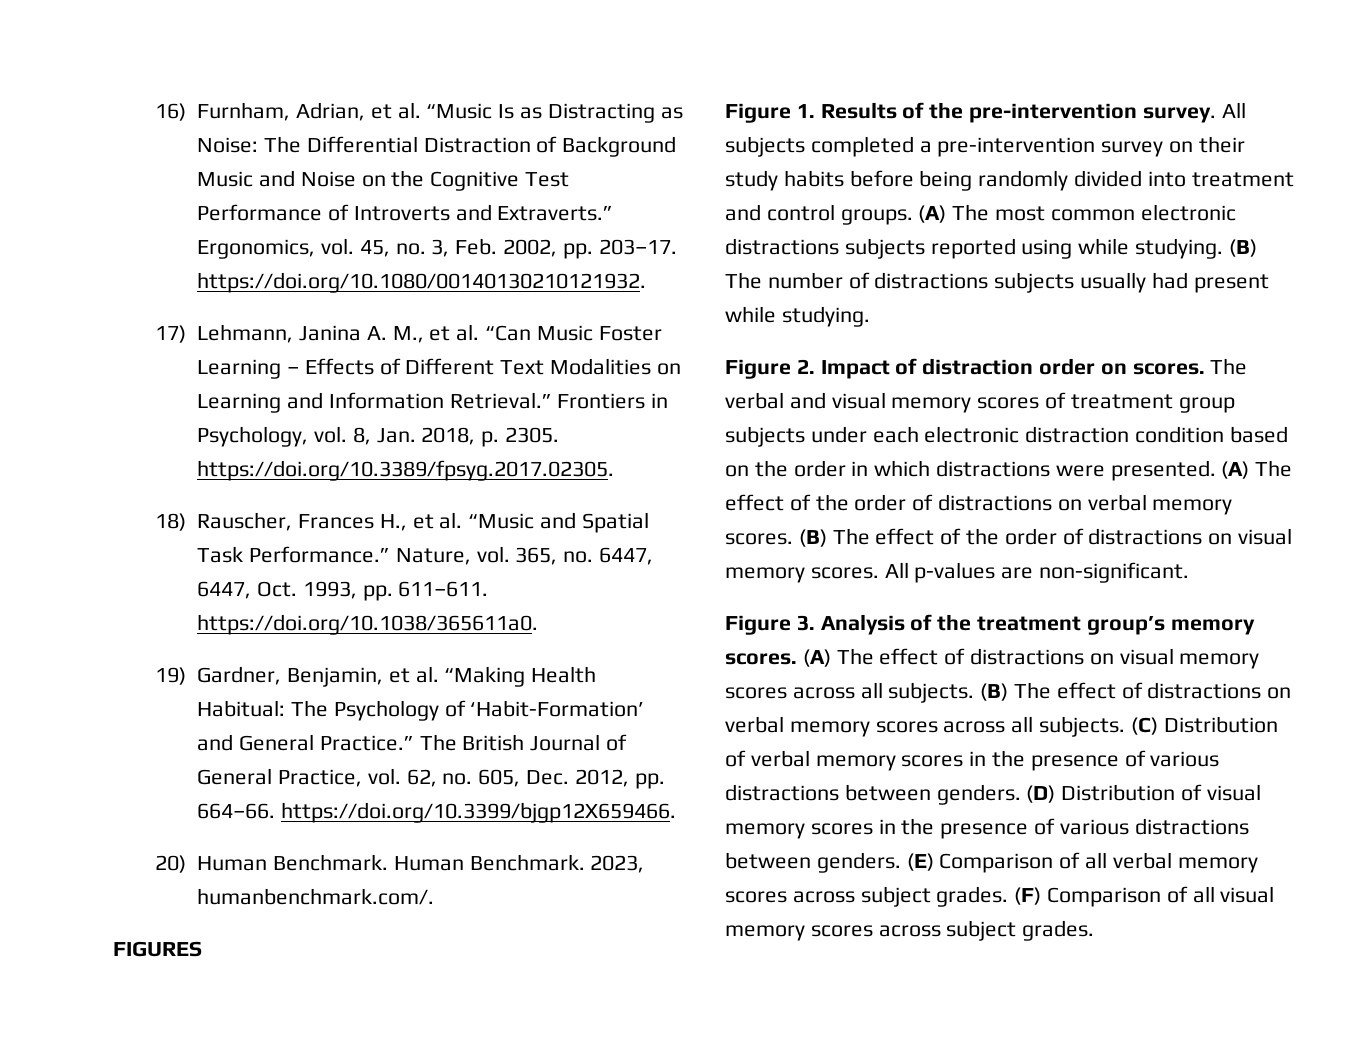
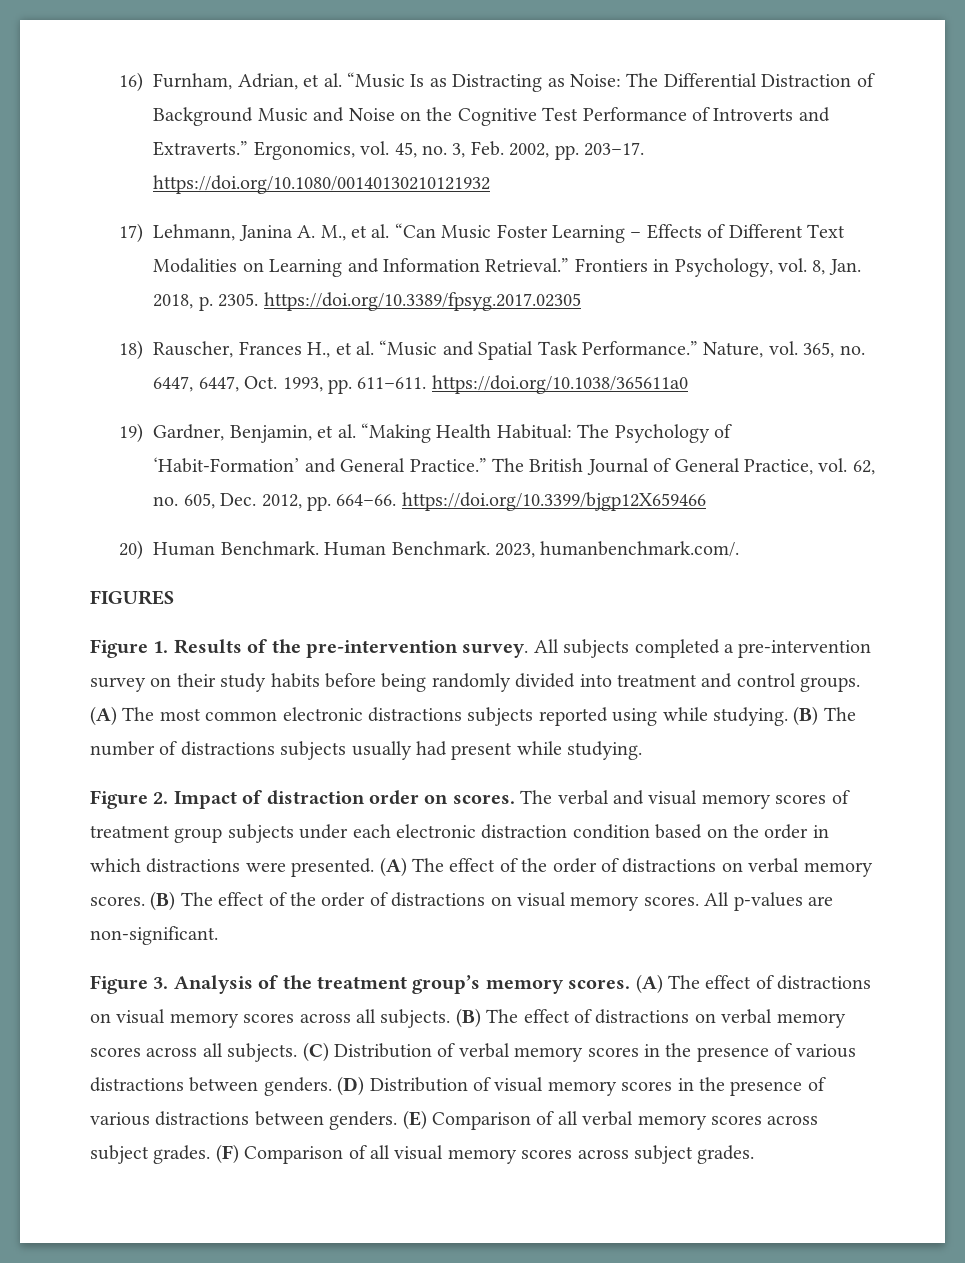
[197,272,647,293] https://doi.org/10.1080/00140130210121932. -> [153,175,491,194] https://doi.org/10.1080/00140130210121932
[197,460,615,481] https://doi.org/10.3389/fpsyg.2017.02305. -> [263,292,581,311] https://doi.org/10.3389/fpsyg.2017.02305
[197,614,539,635] https://doi.org/10.1038/365611a0. -> [431,375,688,394] https://doi.org/10.1038/365611a0
[280,802,676,823] https://doi.org/10.3399/bjgp12X659466. -> [401,492,706,511] https://doi.org/10.3399/bjgp12X659466

